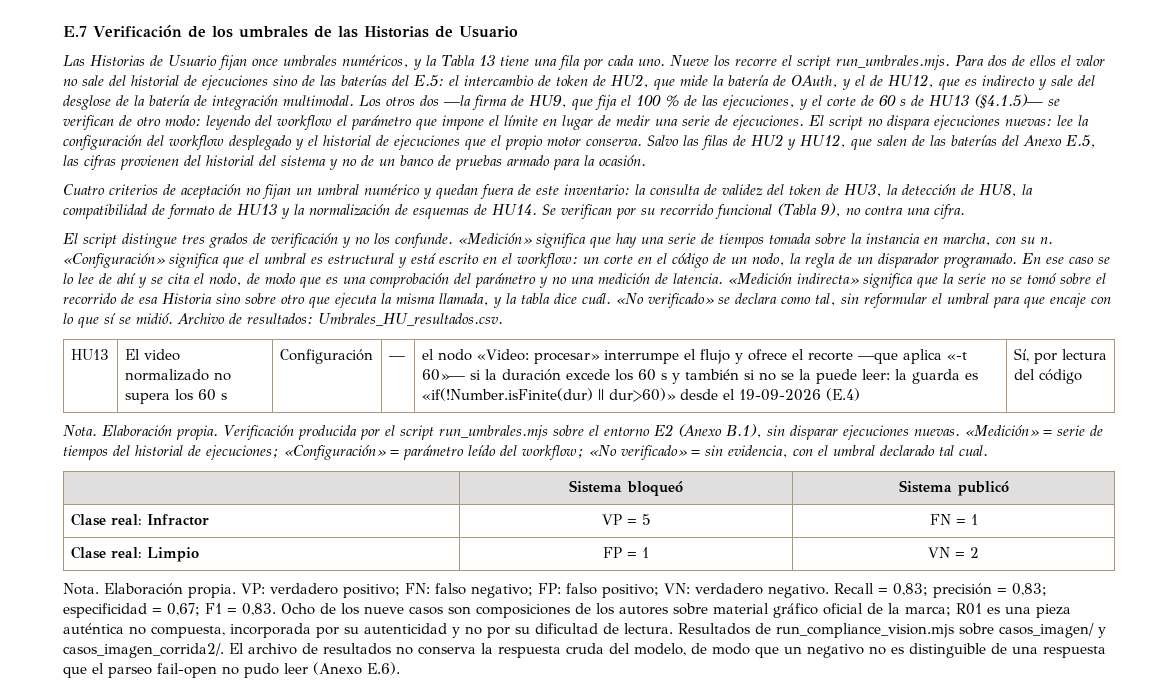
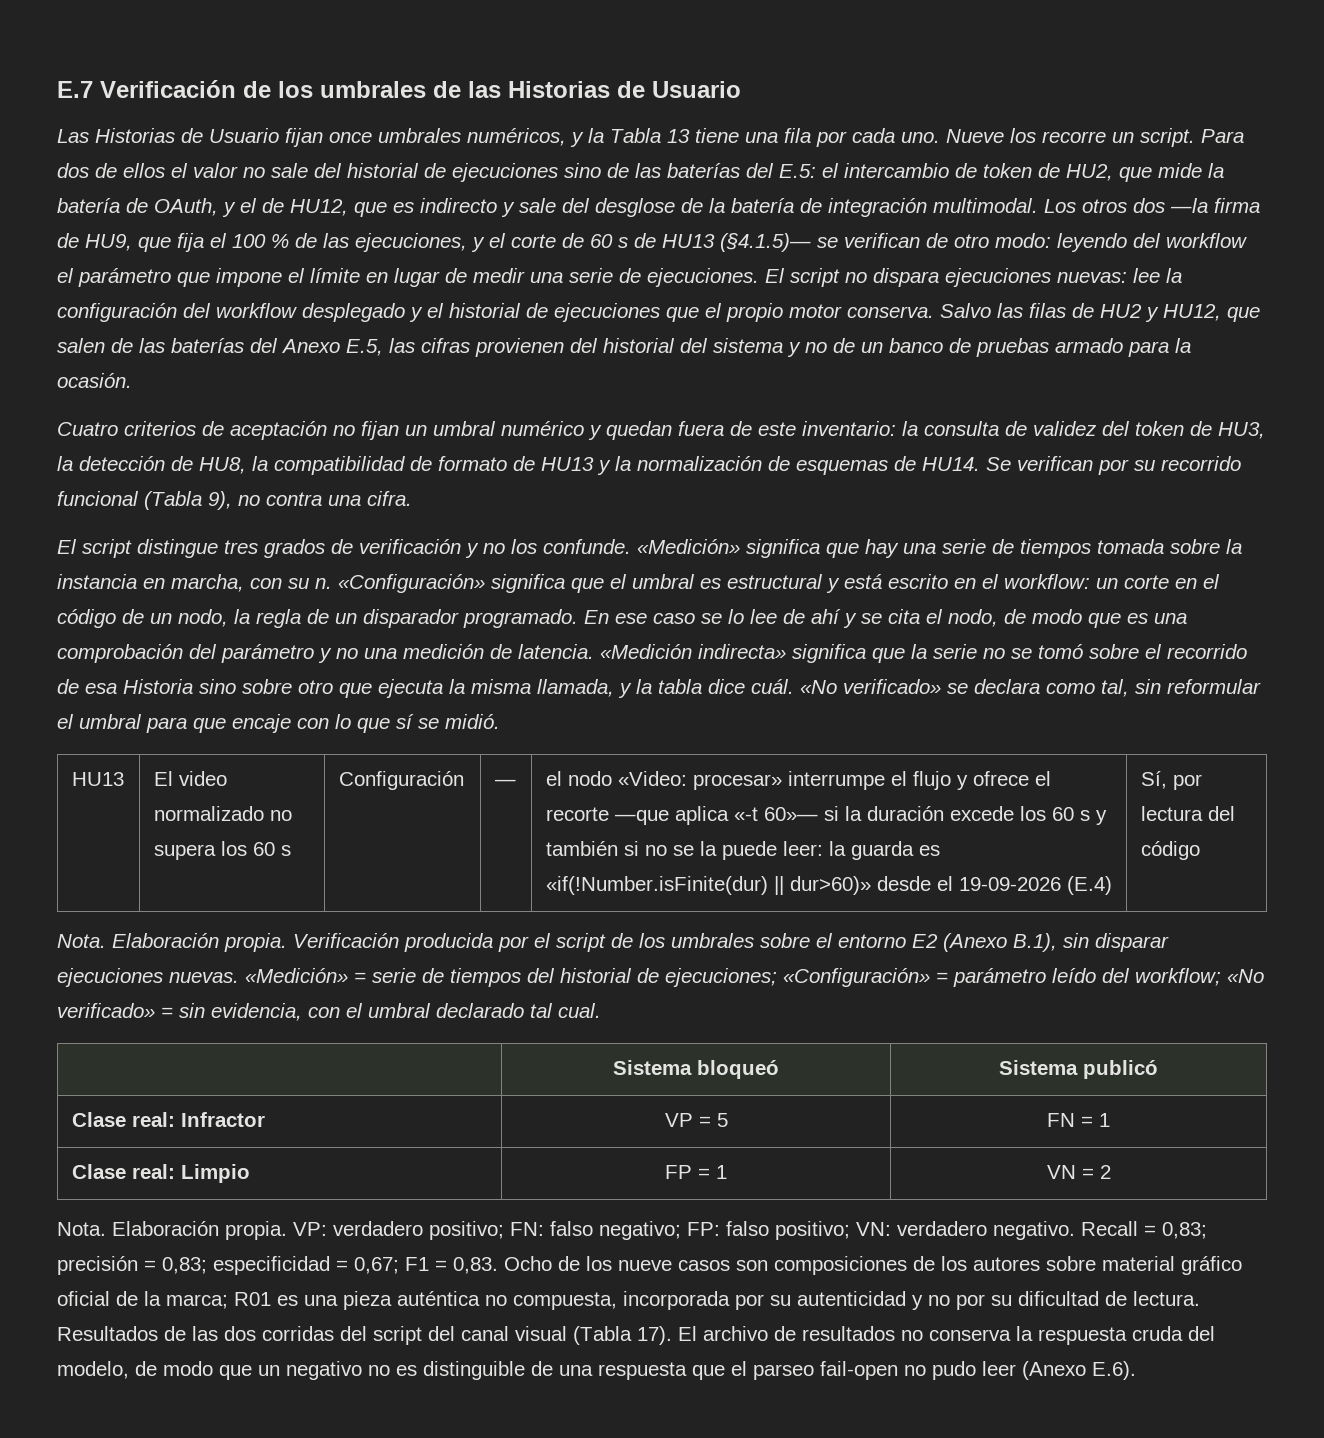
[781,55,950,70] el script run_umbrales.mjs. -> [1112,128,1195,147] un script.
[177,313,503,326] Archivo de resultados: Umbrales_HU_resultados.csv. -> (500, 721) none
[438,425,548,440] run_umbrales.mjs -> [611,933,754,948] de los umbrales
[776,623,1106,638] [63,643,224,658] run_compliance_vision.mjs sobre casos_imagen/ y casos_imagen_corrida2/. -> [192,1326,672,1345] las dos corridas del script del canal visual (Tabla 17).

